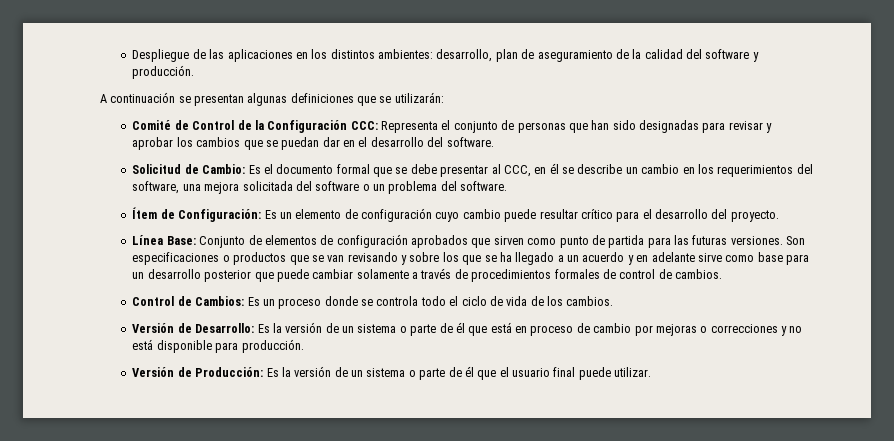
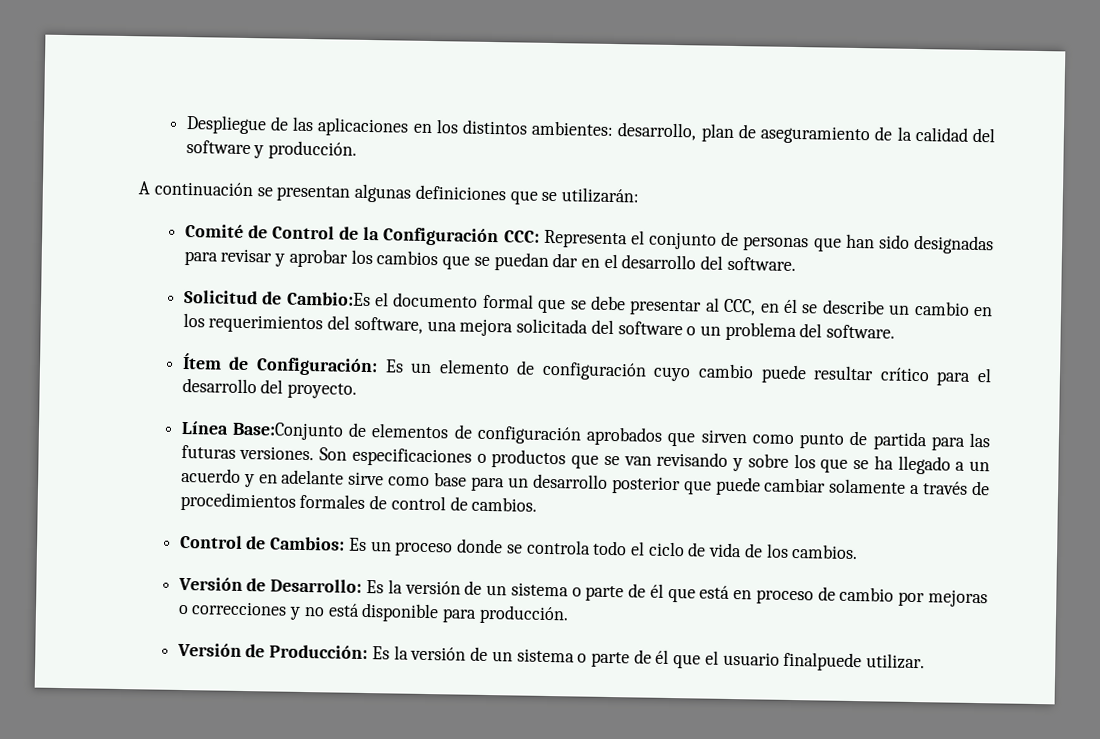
[202,164,261,174] Cambio: Es -> [286,291,371,307] Cambio:Es
[166,236,246,248] Base: Conjunto -> [231,421,344,441] Base:Conjunto
[553,367,611,380] final puede -> [783,651,863,672] finalpuede

